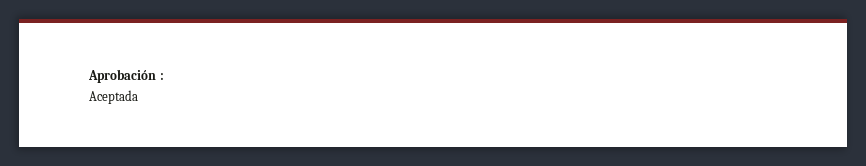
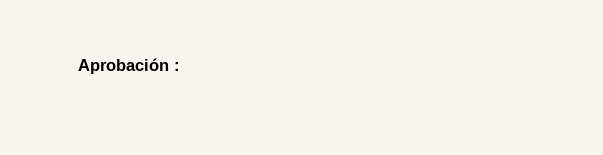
[89,90,138,104] // Aceptada -> (180, 66) none

